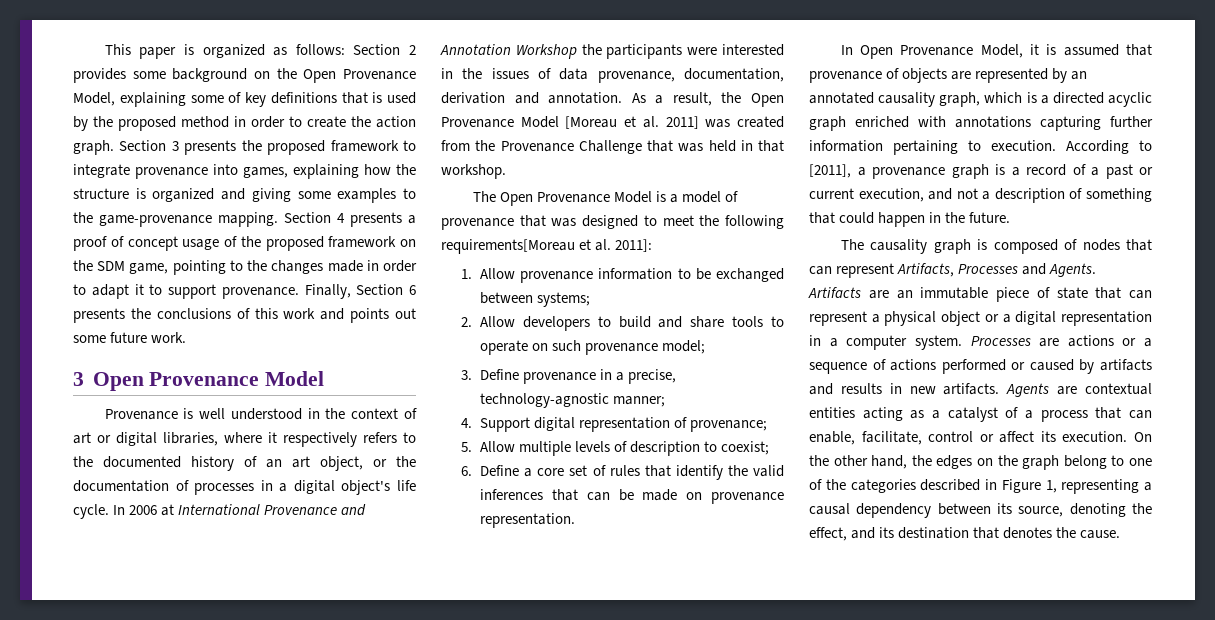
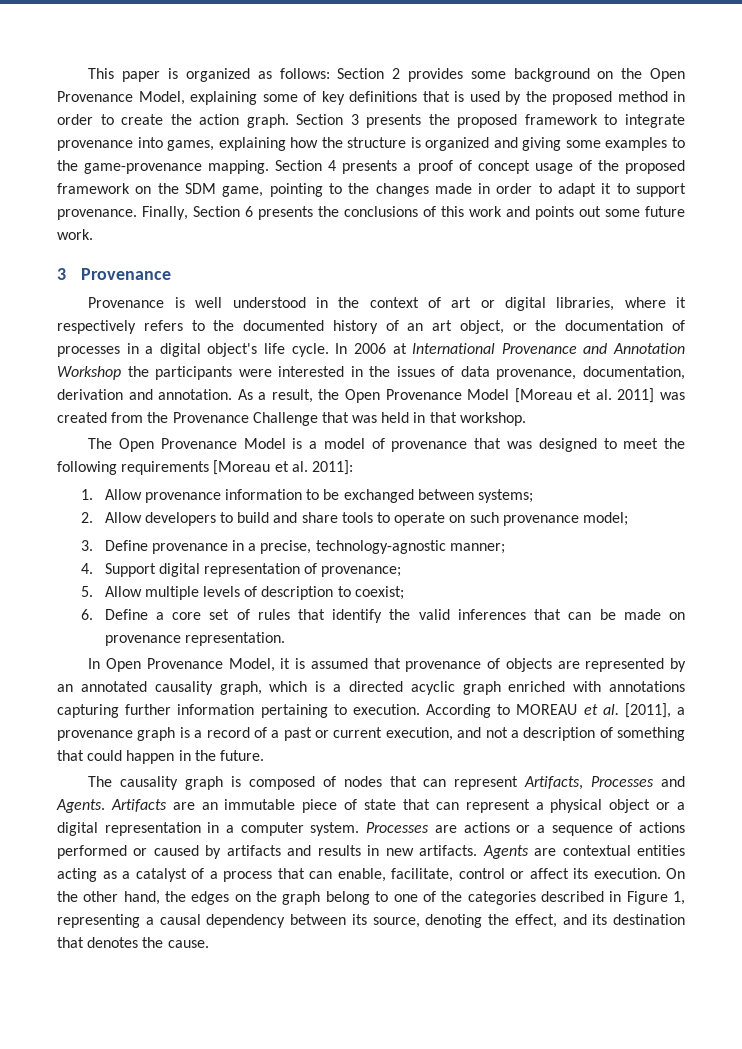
[92,371,325,391] Open Provenance Model -> [80,268,171,280] Provenance
[441,239,575,254] requirements[Moreau -> [121,460,271,475] requirements [Moreau
(1152, 145) none -> [516,704,619,715] MOREAU et al.

